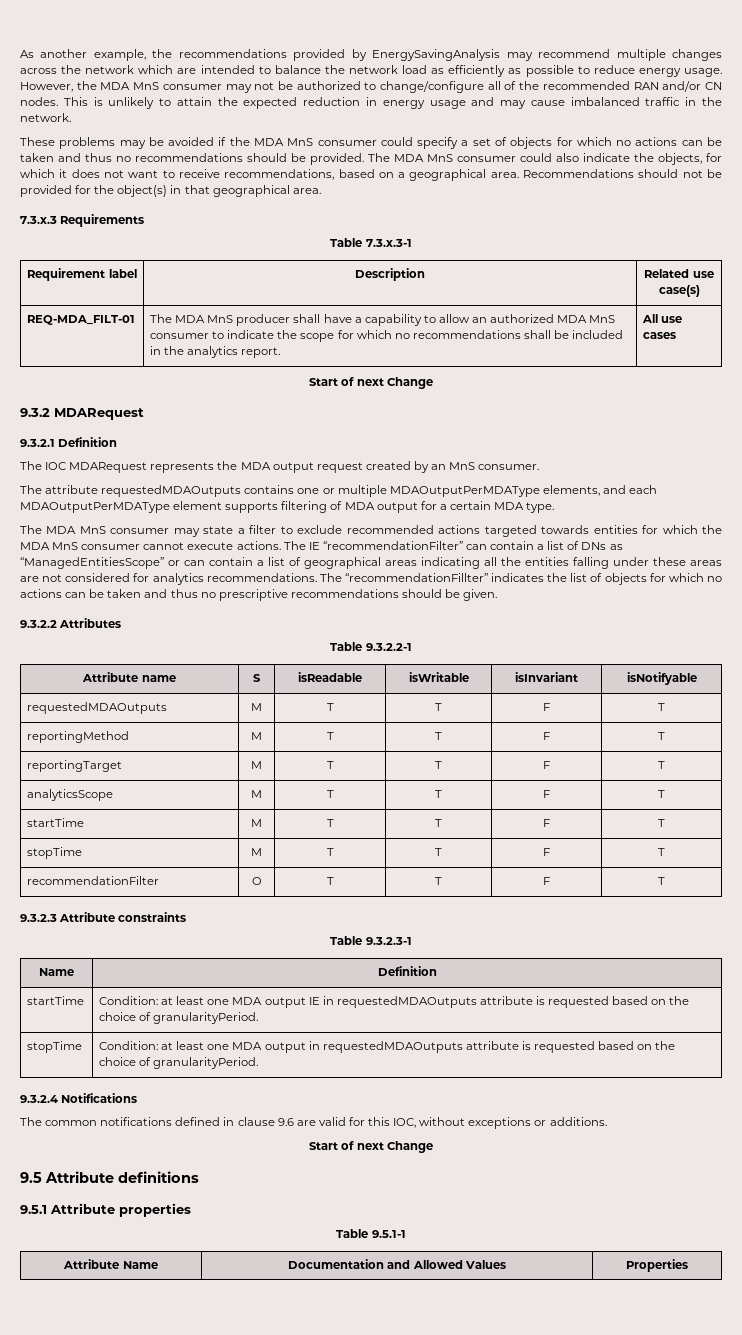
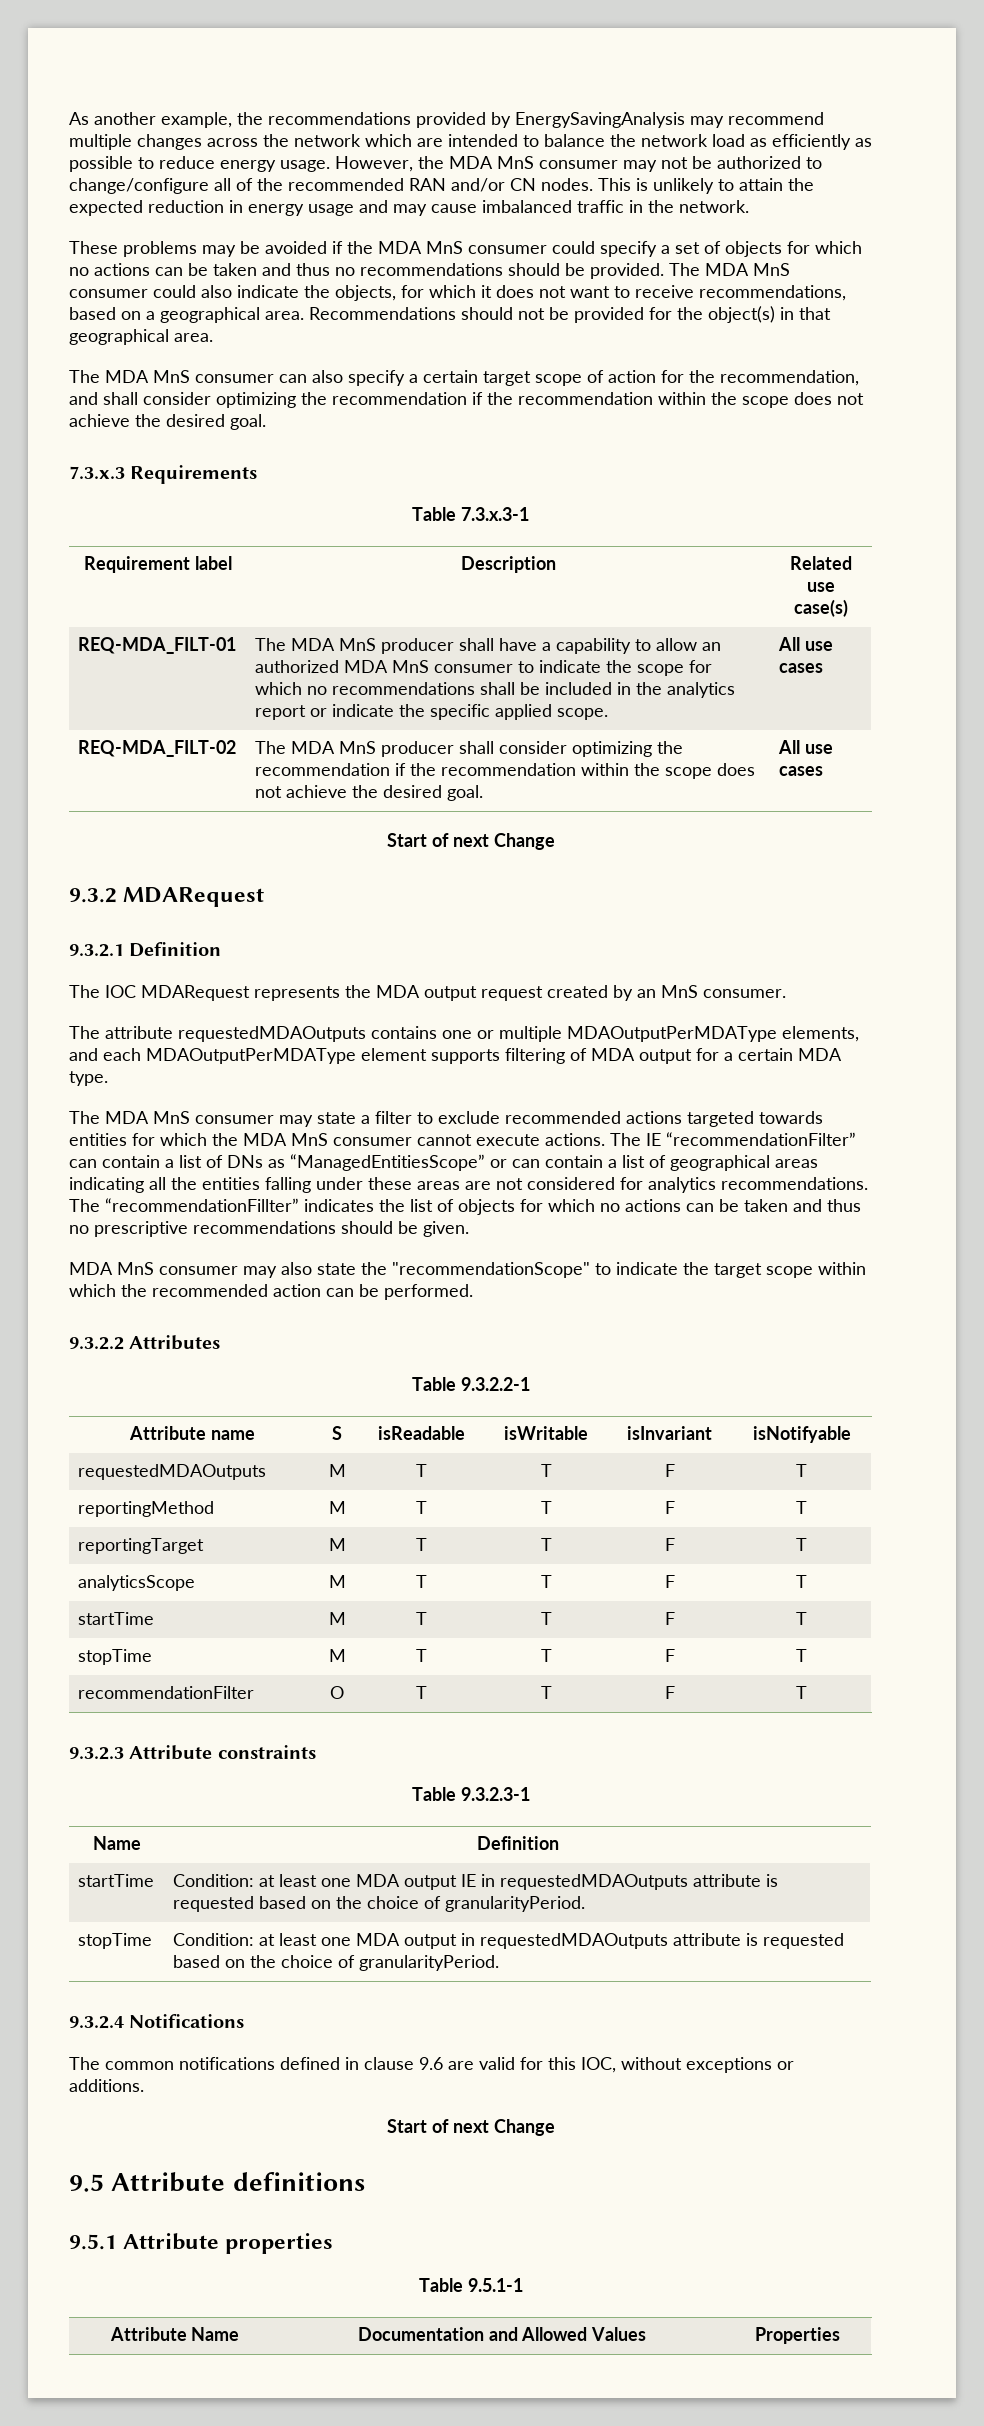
(321, 191) none -> [69,370,859,386] [69,392,864,408] [69,414,266,430] // The MDA MnS consumer can also specify a certain target scope of action for the recommendation, and shall consider optimizing the recommendation if the recommendation within the scope does not achieve the desired goal.
[241,347,281,358] report. -> [255,704,609,720] [778,637,834,651] [779,663,824,673] [78,740,237,757] [255,741,684,757] [255,763,756,779] [255,785,484,801] report or indicate the specific applied scope. | All use cases // REQ-MDA_FILT-02 | The MDA MnS producer shall consider optimizing the recommendation if the recommendation within the scope does not achieve the desired goal.
(498, 595) none -> [69,1262,866,1278] [69,1284,473,1300] // MDA MnS consumer may also state the "recommendationScope" to indicate the target scope within which the recommended action can be performed.

